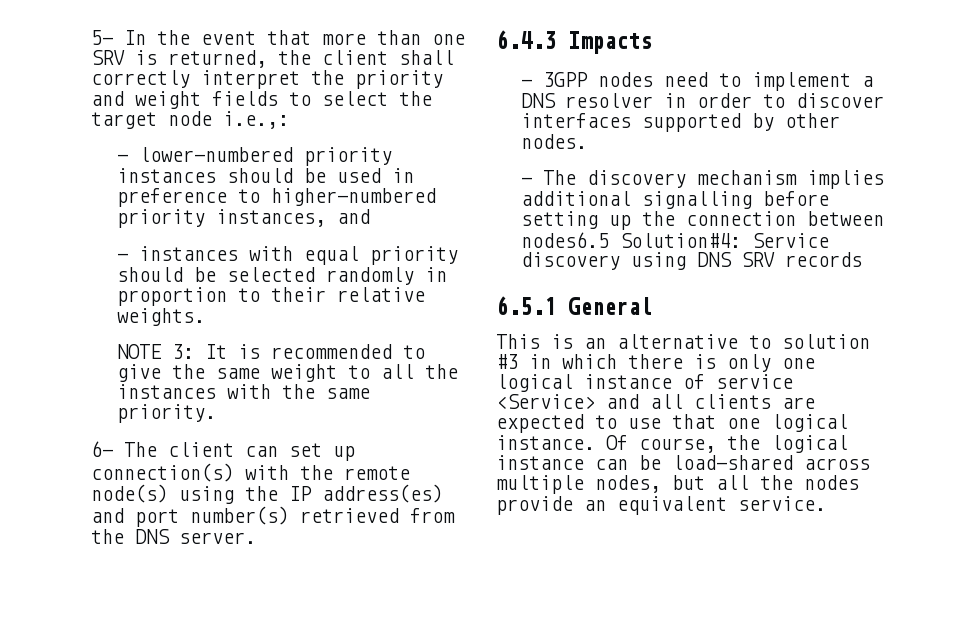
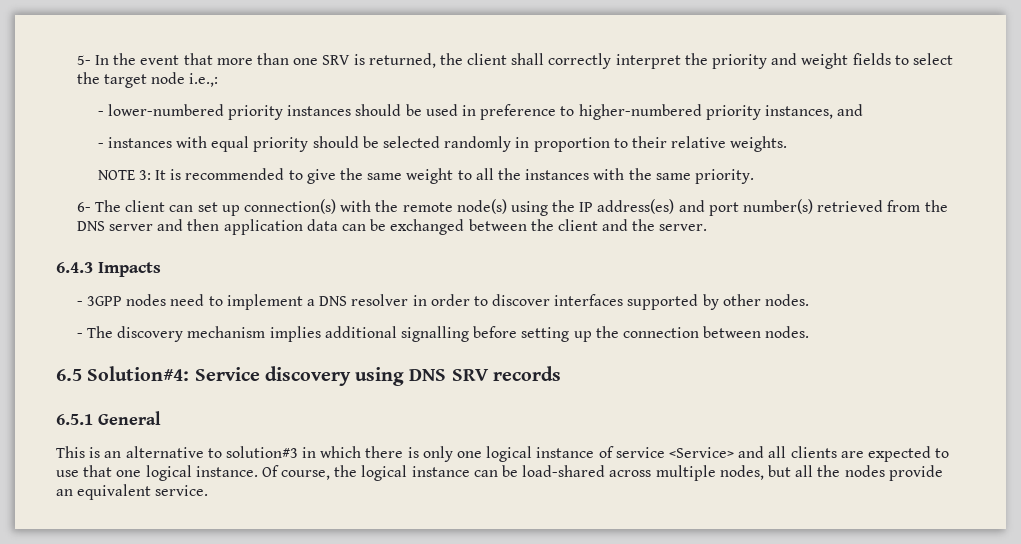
(171, 536) none -> [109,219,656,235] server and then application data can be exchanged between the client and the
[521,232,610,248] nodes6.5 -> [765,326,810,338] [56,369,82,381] nodes. // 6.5
[782,334,870,349] [496,354,518,369] solution #3 -> [225,446,298,458] solution#3

